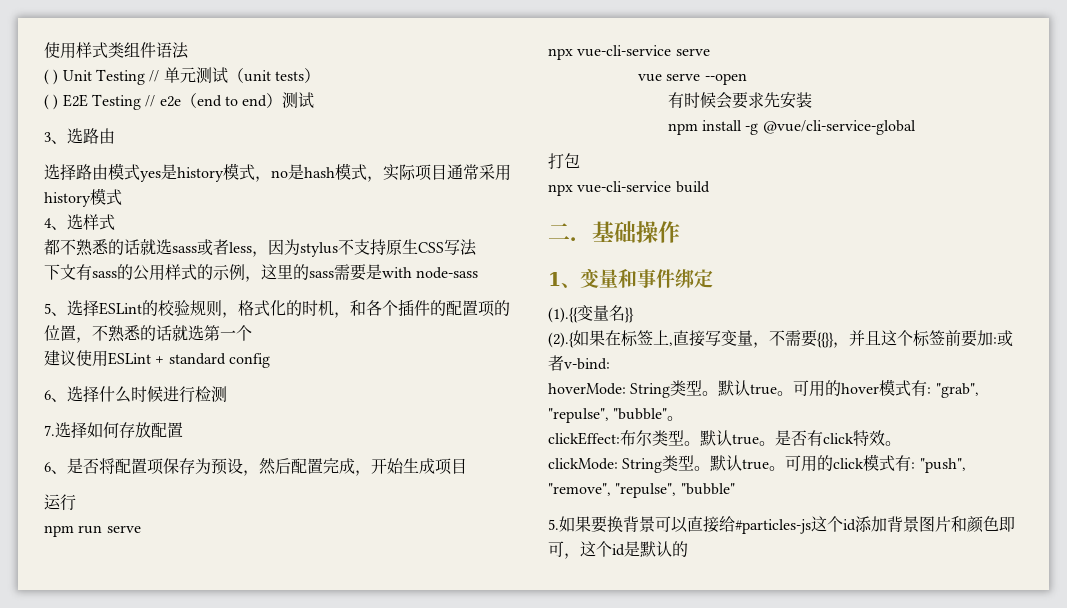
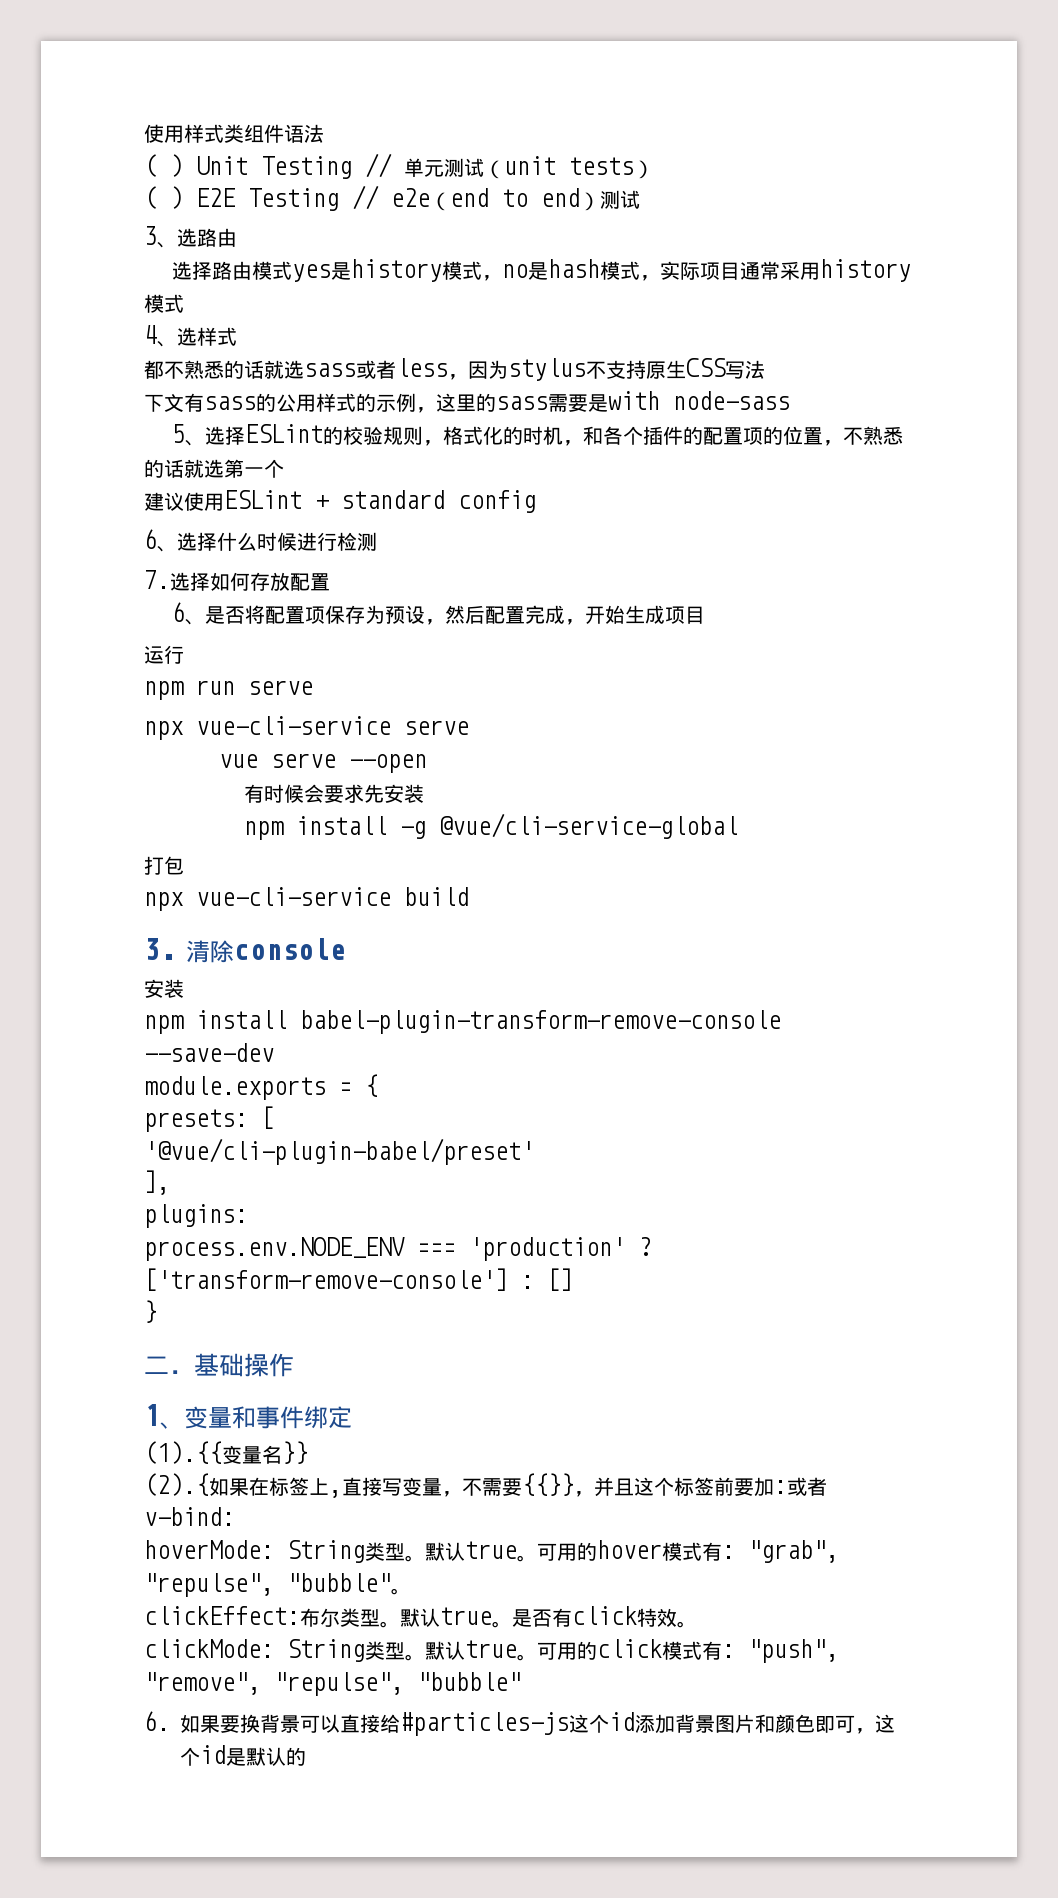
(710, 187) none -> [144,938,346,963] [144,979,184,998] [144,1010,781,1034] [144,1043,274,1062] [144,1074,378,1100] [144,1106,274,1132] [144,1138,534,1165] [144,1170,170,1195] [144,1204,248,1228] [144,1237,651,1261] [144,1268,573,1291] [144,1300,157,1323] // 3.清除console // 安装 // npm install babel-plugin-transform-remove-console --save-dev // module.exports = { // presets: [ // '@vue/cli-plugin-babel/preset' // ], // plugins: // process.env.NODE_ENV === 'production' ? ['transform-remove-console'] : [] // }
[548,519,559,530] 5. -> [144,1711,170,1731] 6.

